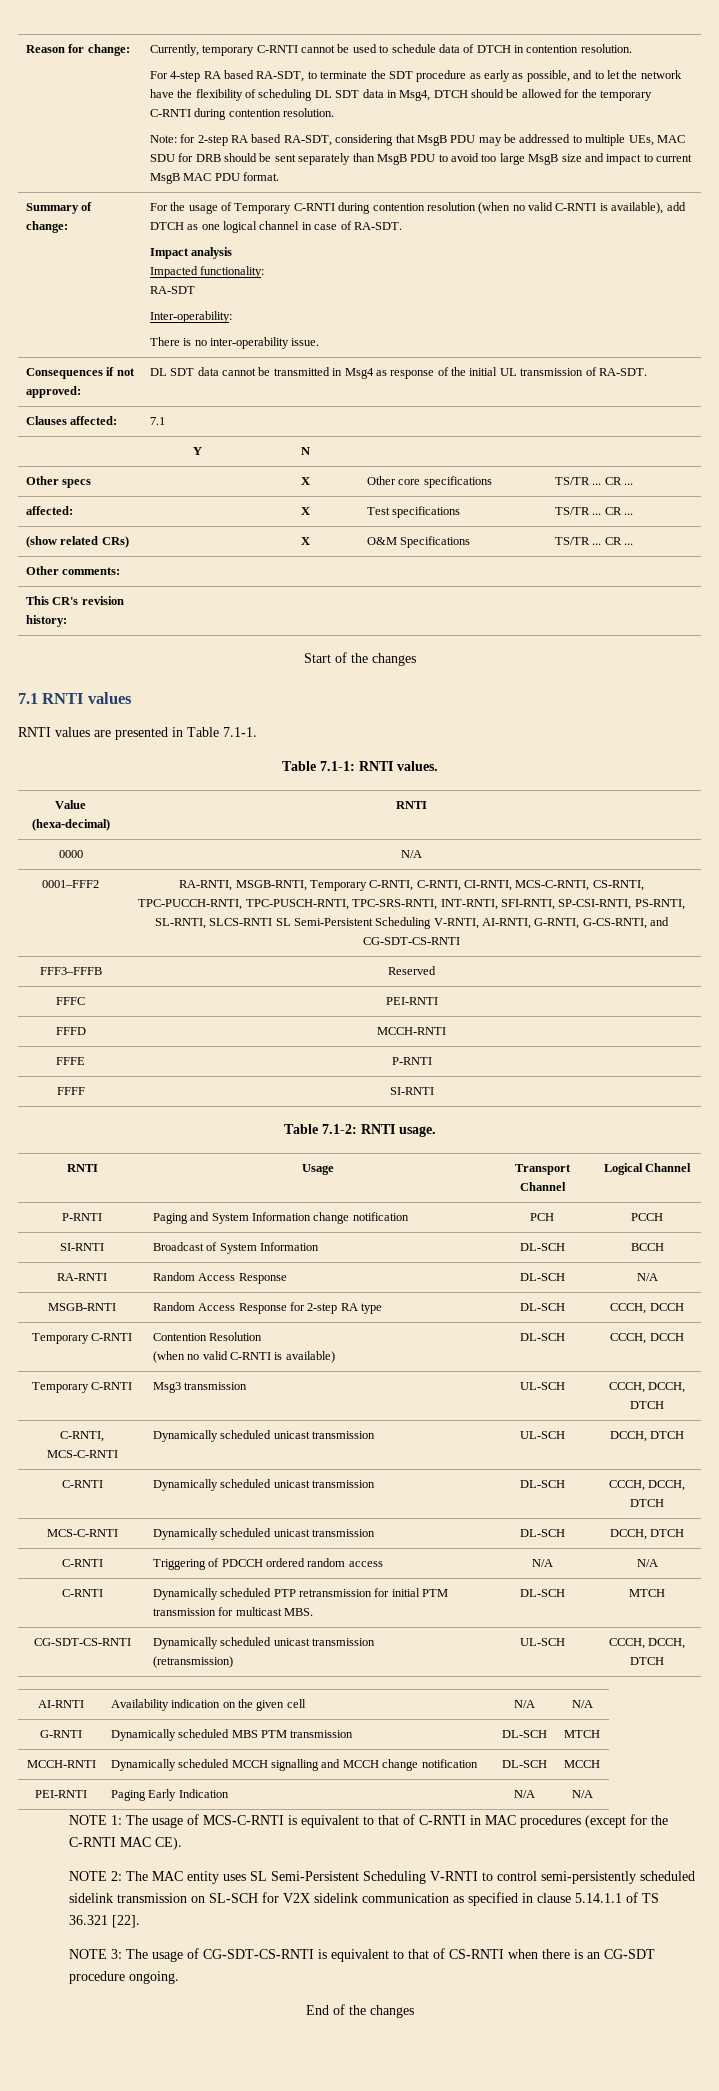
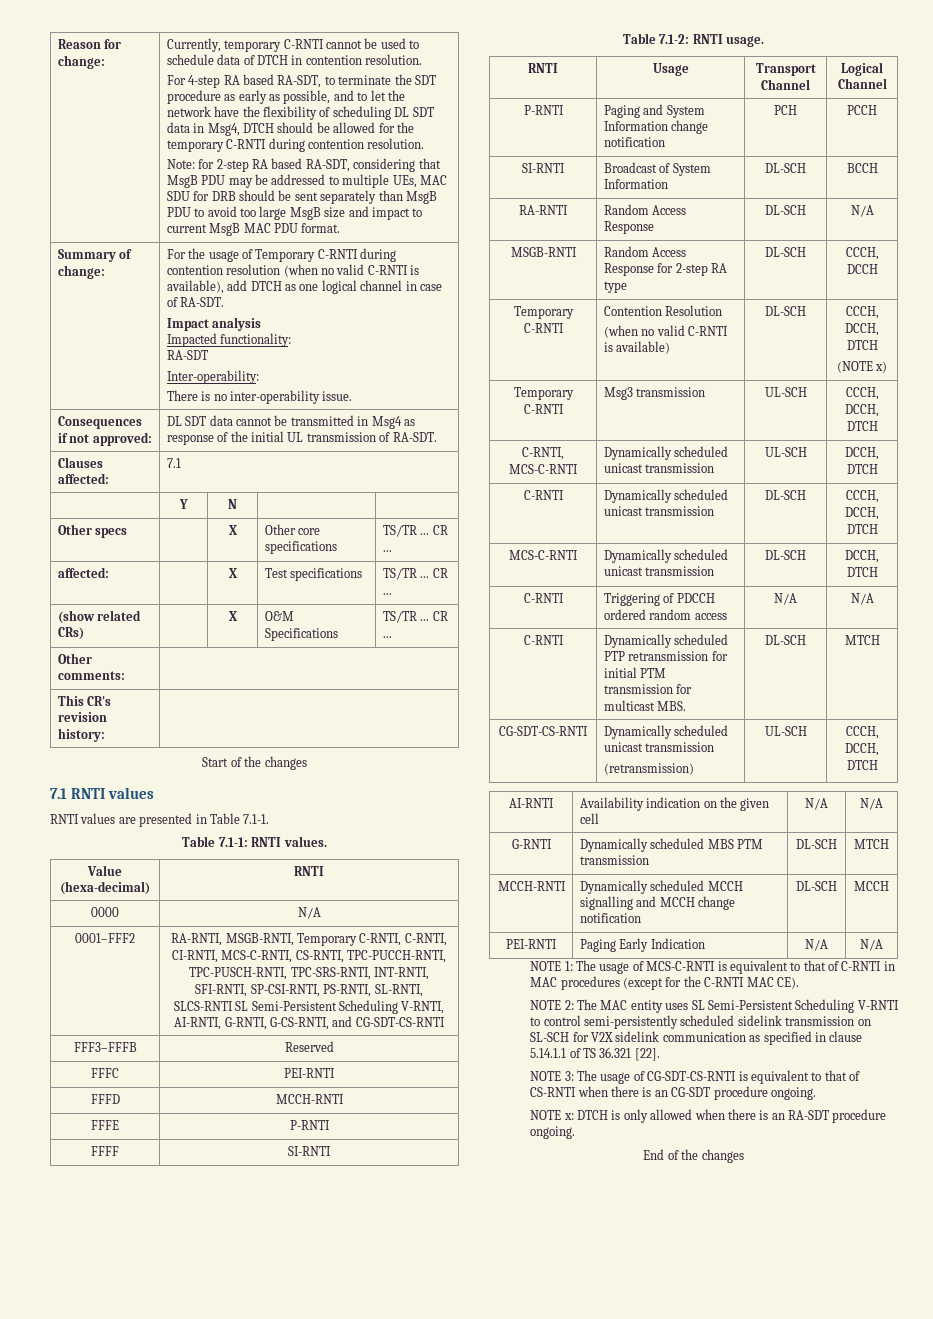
[649,1333,684,1341] DCCH -> [845,323,879,336] [846,340,878,350] [836,361,888,373] DCCH, DTCH // (NOTE x)
(180, 1977) none -> [530,1109,887,1123] [530,1126,576,1139] // NOTE x: DTCH is only allowed when there is an RA-SDT procedure ongoing.

